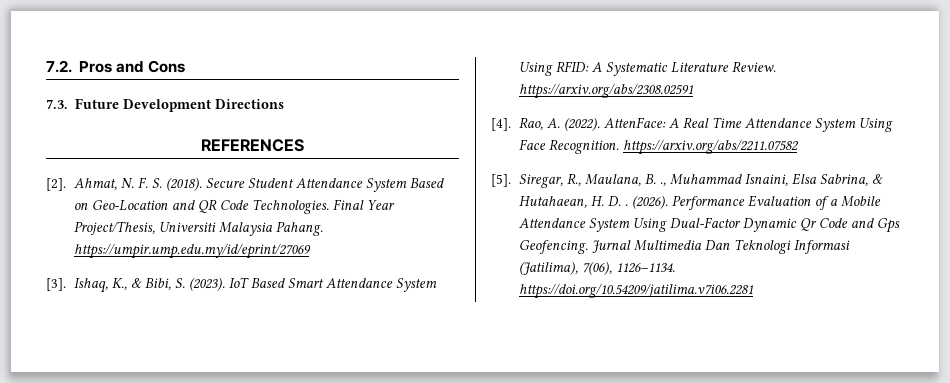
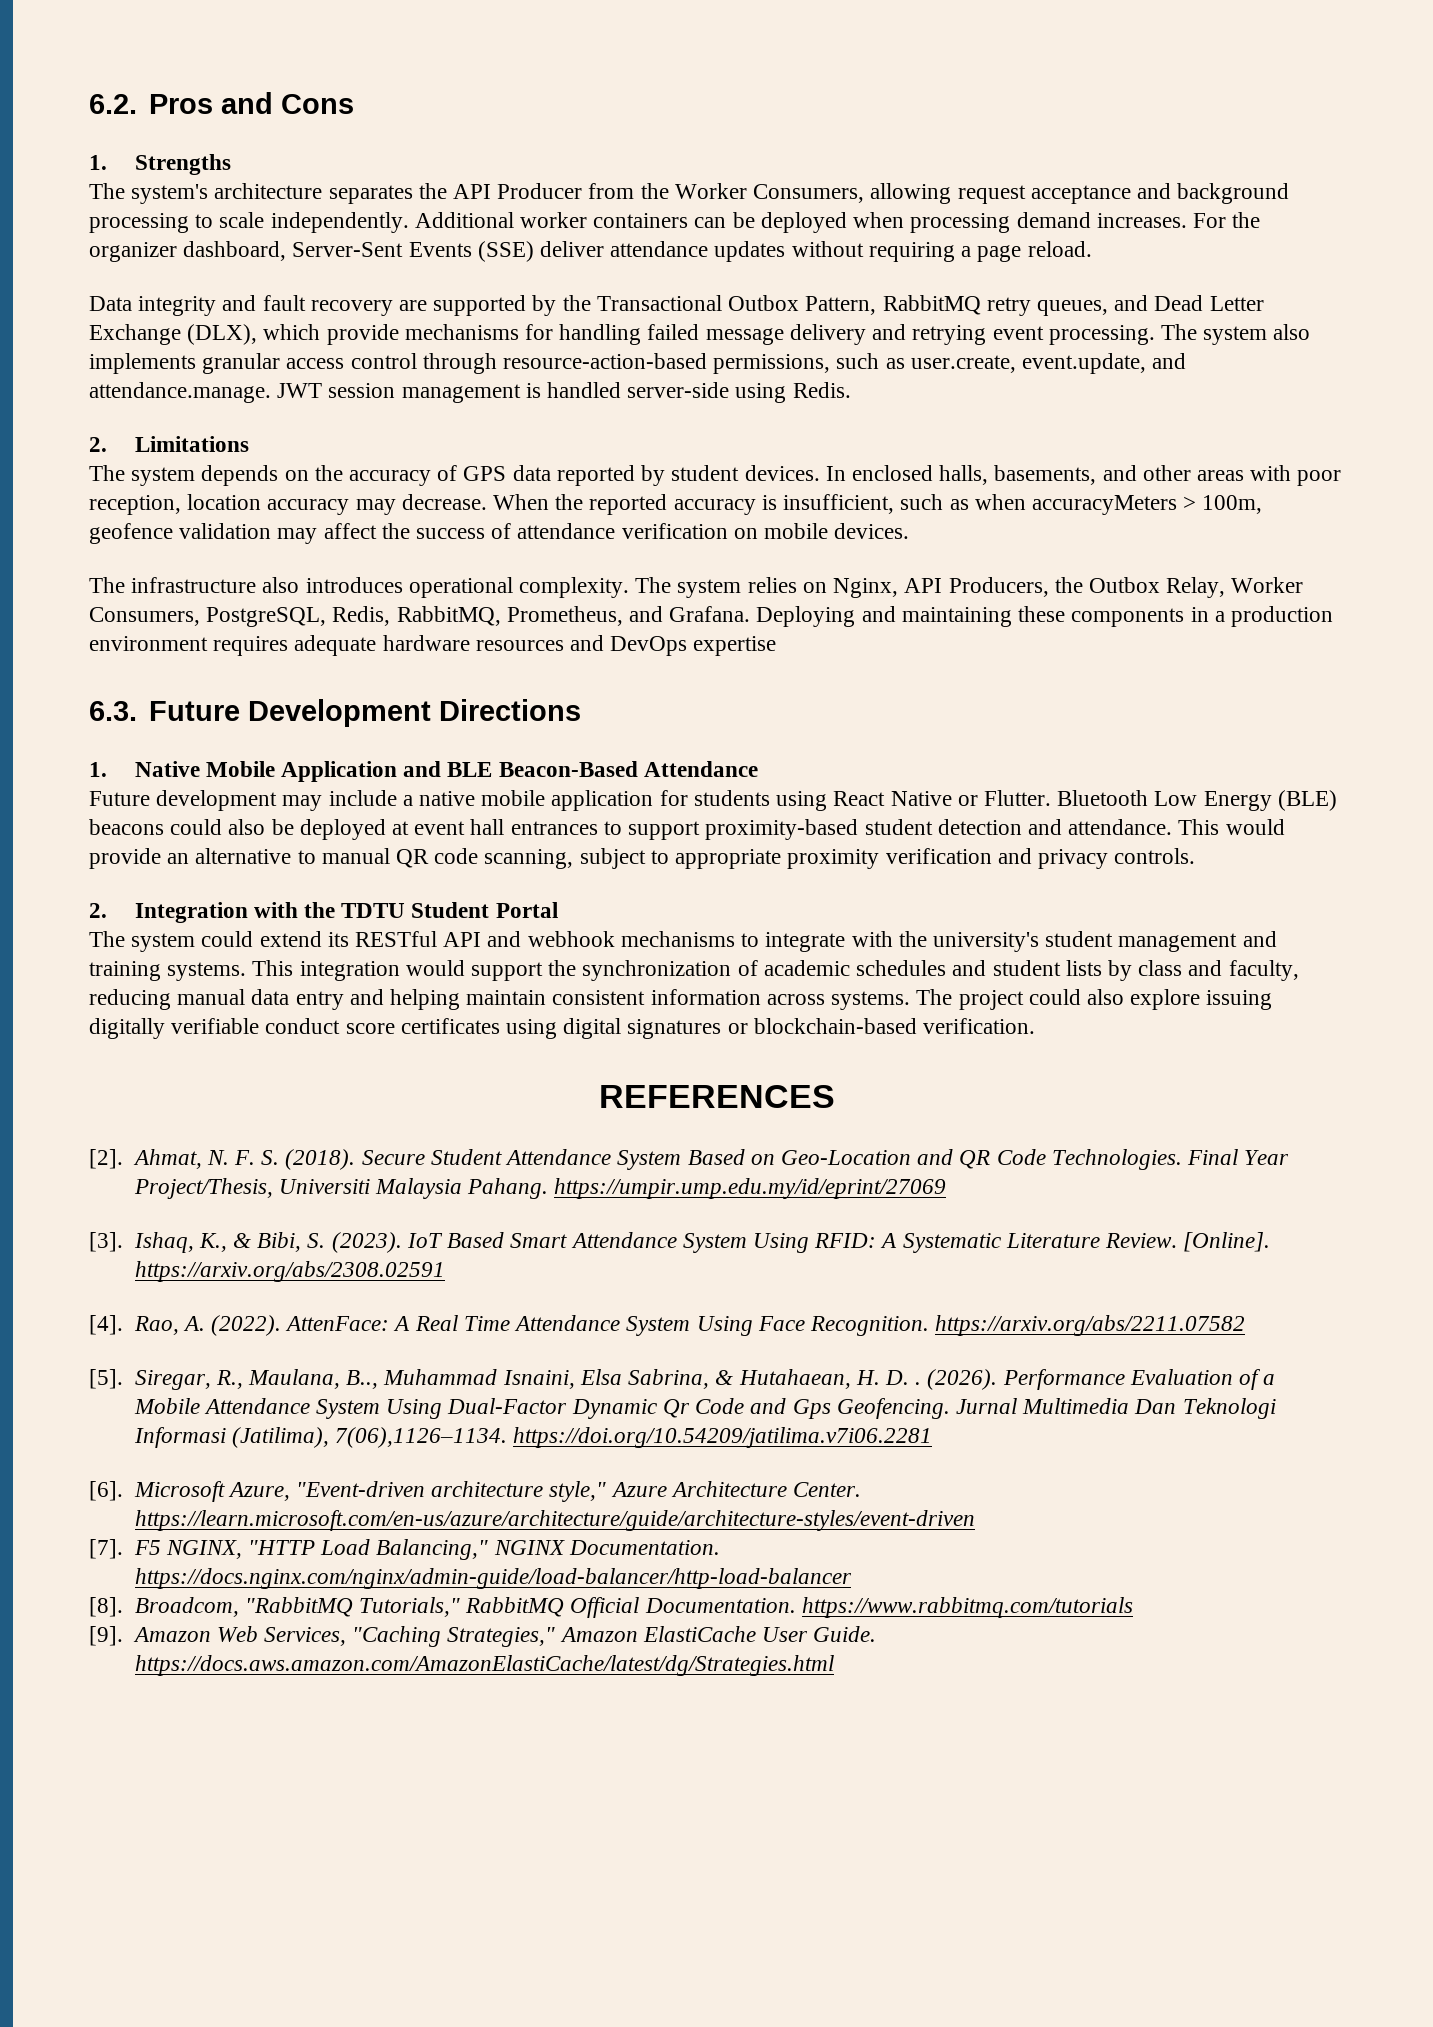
[46,60,72,73] 7.2. -> [89,94,137,114] 6.2.
[46,98,285,112] 7.3. Future Development Directions -> [89,154,231,175] [89,183,1290,204] [89,212,1261,233] [89,241,1092,262] [89,295,1264,316] [89,324,1311,345] [89,353,1187,374] [89,382,851,403] [89,436,249,452] [89,465,1342,486] [89,494,1263,515] [89,523,910,544] [89,577,1304,598] [89,606,1333,627] [89,635,777,656] [89,699,581,727] [89,761,758,782] [89,790,1337,811] [89,819,1285,840] [89,848,1196,869] [89,902,558,923] [89,931,1277,952] [89,960,1299,981] [89,989,1273,1010] [89,1018,1036,1039] 1. Strengths // The system's architecture separates the API Producer from the Worker Consumers, allowing request acceptance and background processing to scale independently. Additional worker containers can be deployed when processing demand increases. For the organizer dashboard, Server-Sent Events (SSE) deliver attendance updates without requiring a page reload. // Data integrity and fault recovery are supported by the Transactional Outbox Pattern, RabbitMQ retry queues, and Dead Letter Exchange (DLX), which provide mechanisms for handling failed message delivery and retrying event processing. The system also implements granular access control through resource-action-based permissions, such as user.create, event.update, and attendance.manage. JWT session management is handled server-side using Redis. // 2. Limitations // The system depends on the accuracy of GPS data reported by student devices. In enclosed halls, basements, and other areas with poor reception, location accuracy may decrease. When the reported accuracy is insufficient, such as when accuracyMeters > 100m, geofence validation may affect the success of attendance verification on mobile devices. // The infrastructure also introduces operational complexity. The system relies on Nginx, API Producers, the Outbox Relay, Worker Consumers, PostgreSQL, Redis, RabbitMQ, Prometheus, and Grafana. Deploying and maintaining these components in a production environment requires adequate hardware resources and DevOps expertise // 6.3. Future Development Directions // 1. Native Mobile Application and BLE Beacon-Based Attendance // Future development may include a native mobile application for students using React Native or Flutter. Bluetooth Low Energy (BLE) beacons could also be deployed at event hall entrances to support proximity-based student detection and attendance. This would provide an alternative to manual QR code scanning, subject to appropriate proximity verification and privacy controls. // 2. Integration with the TDTU Student Portal // The system could extend its RESTful API and webhook mechanisms to integrate with the university's student management and training systems. This integration would support the synchronization of academic schedules and student lists by class and faculty, reducing manual data entry and helping maintain consistent information across systems. The project could also explore issuing digitally verifiable conduct score certificates using digital signatures or blockchain-based verification.
(776, 66) none -> [1183,1232,1271,1252] [Online].
[644,174,666,186] B. ., -> [346,1370,379,1389] B..,
[581,261,675,275] 7(06), 1126–1134. -> [335,1427,508,1448] 7(06),1126–1134.
(754, 291) none -> [89,1481,862,1502] [134,1510,975,1531] [89,1539,720,1560] [134,1568,852,1589] [89,1597,1133,1618] [89,1626,877,1647] [134,1655,834,1676] // [6]. Microsoft Azure, "Event-driven architecture style," Azure Architecture Center. https://learn.microsoft.com/en-us/azure/architecture/guide/architecture-styles/event-driven // [7]. F5 NGINX, "HTTP Load Balancing," NGINX Documentation. https://docs.nginx.com/nginx/admin-guide/load-balancer/http-load-balancer // [8]. Broadcom, "RabbitMQ Tutorials," RabbitMQ Official Documentation. https://www.rabbitmq.com/tutorials // [9]. Amazon Web Services, "Caching Strategies," Amazon ElastiCache User Guide. https://docs.aws.amazon.com/AmazonElastiCache/latest/dg/Strategies.html

